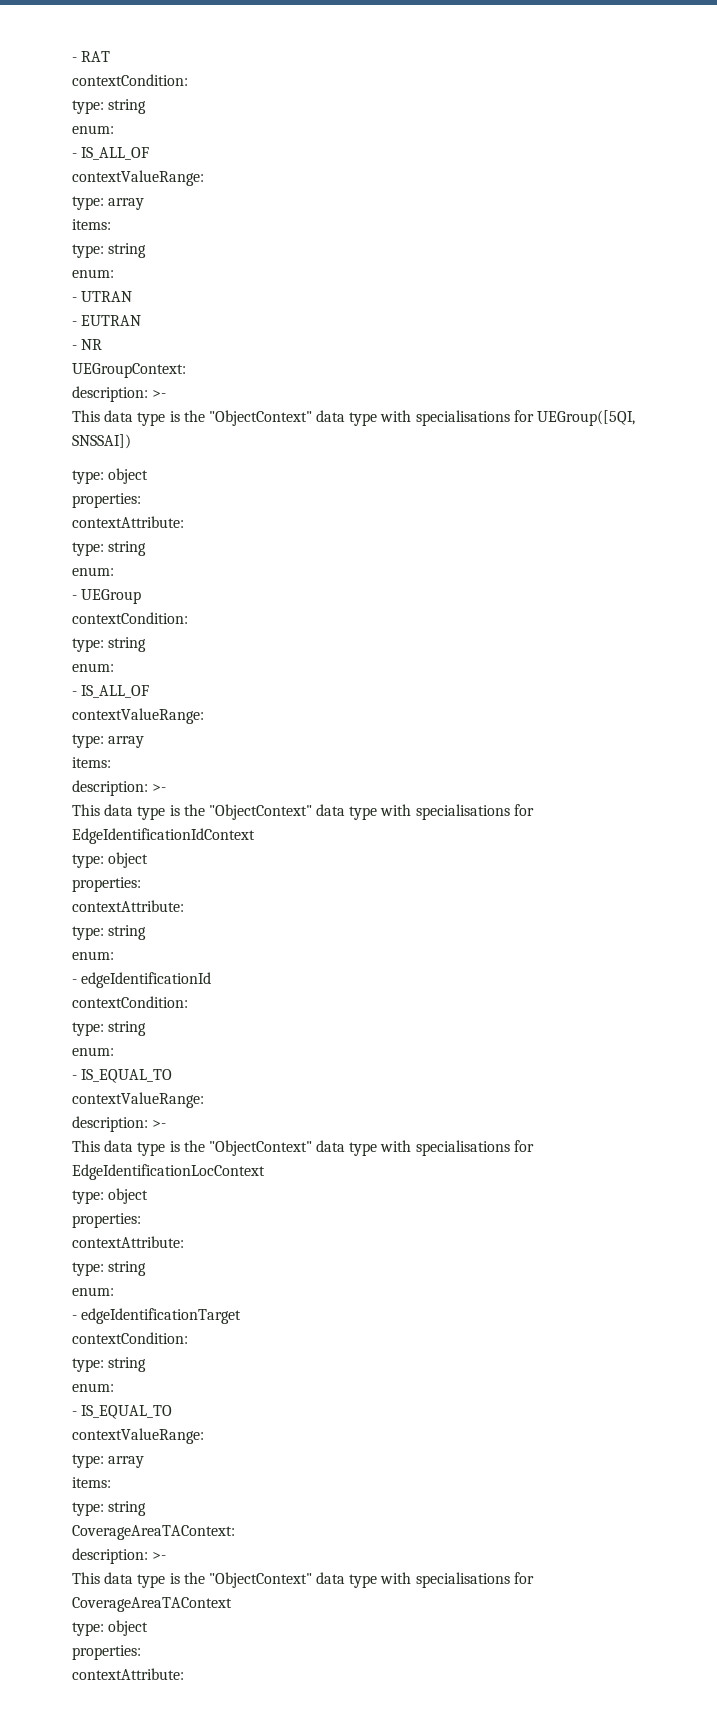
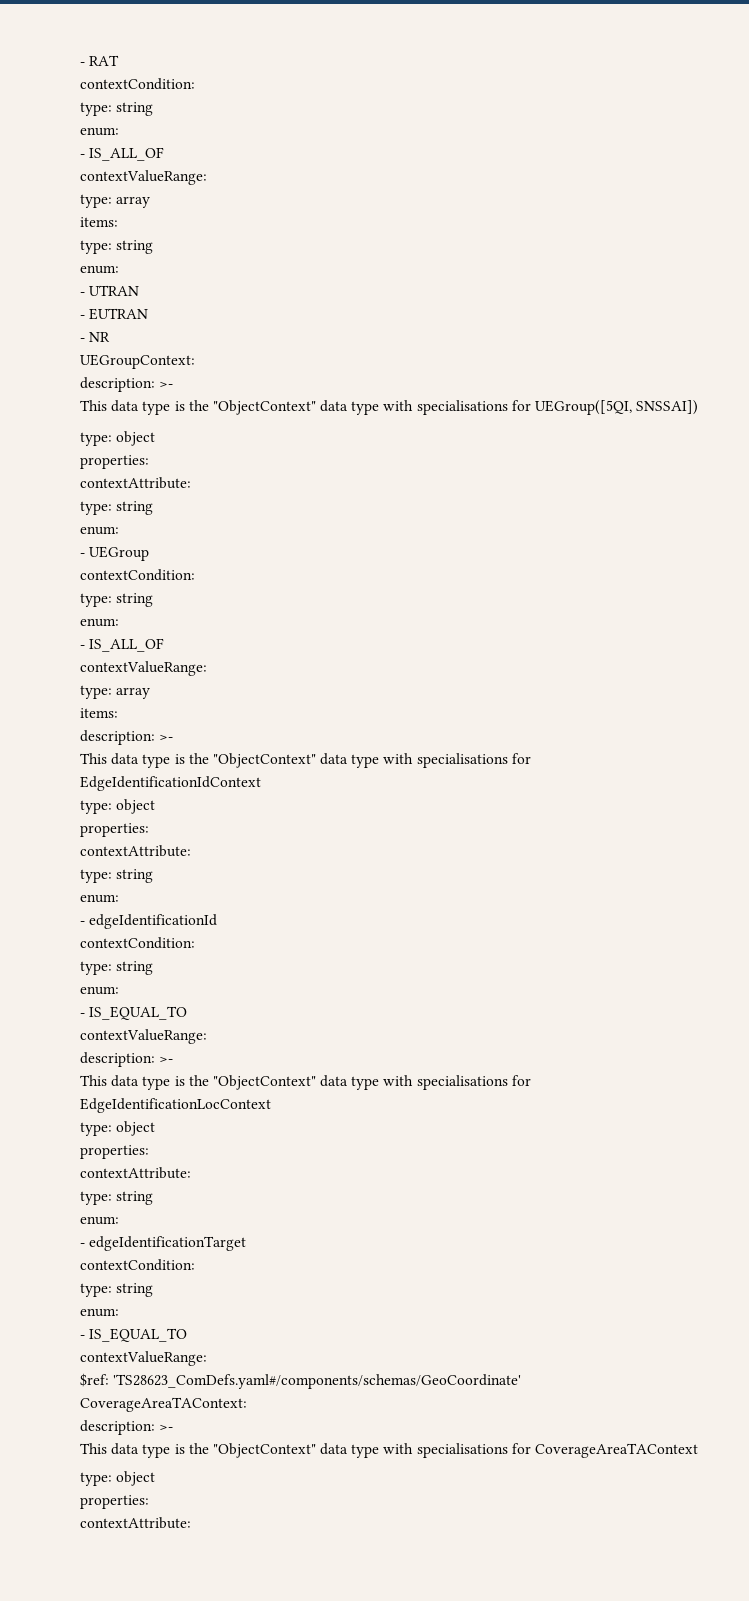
[72,1454,145,1468] [72,1477,111,1488] [72,1501,147,1516] type: array // items: // type: string -> [80,1373,522,1389] $ref: 'TS28623_ComDefs.yaml#/components/schemas/GeoCoordinate'

